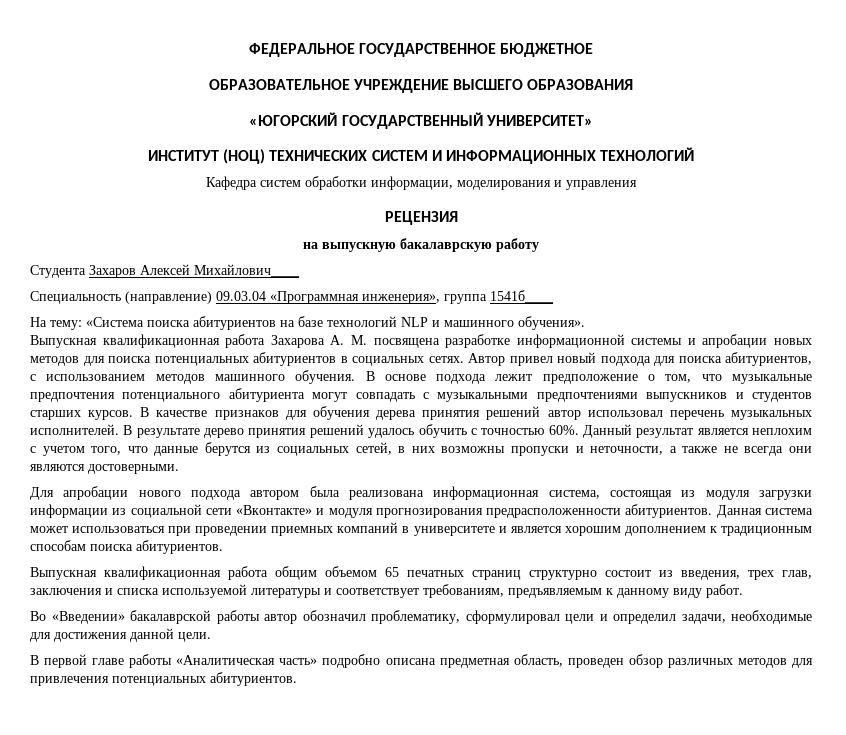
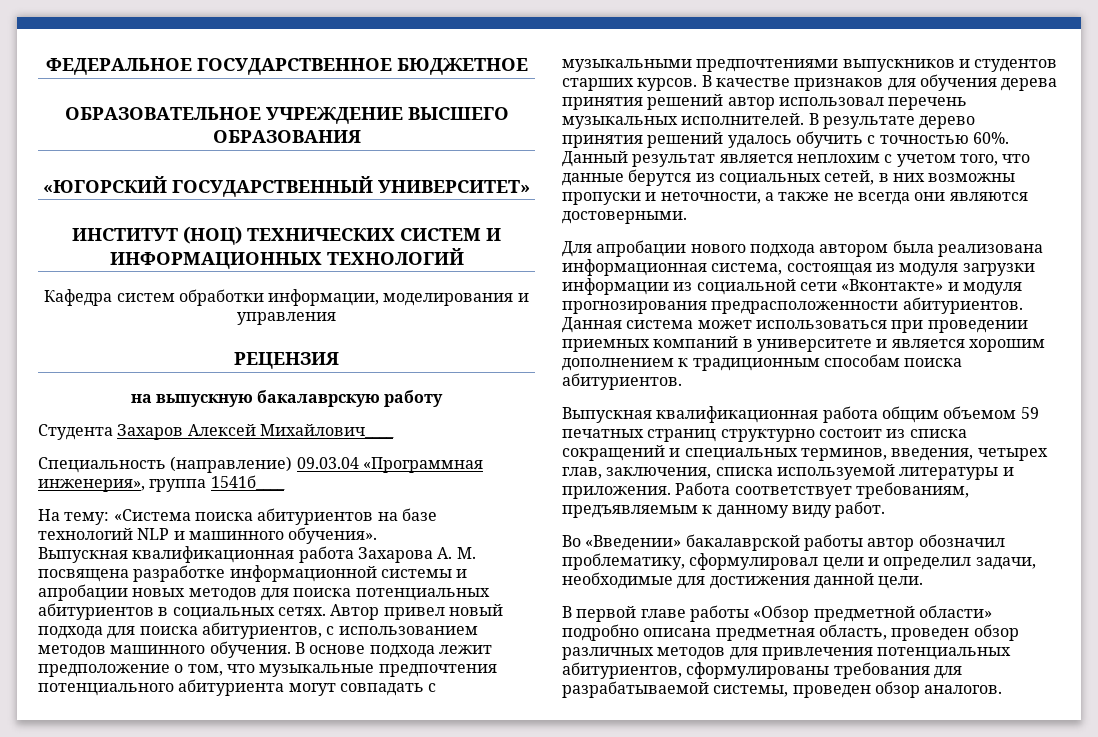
[385,567,399,577] 65 -> [1020,407,1039,419] 59
[681,570,812,580] [30,588,113,595] введения, трех глав, заключения и -> [909,429,967,438] [562,445,1048,461] [562,467,712,479] списка сокращений и специальных терминов, введения, четырех глав, заключения,
(332, 591) none -> [562,482,731,499] приложения. Работа
[176,655,318,665] «Аналитическая часть» -> [753,605,992,622] «Обзор предметной области»
[210,672,297,686] абитуриентов. -> [562,662,962,679] [562,681,1003,698] абитуриентов, сформулированы требования для разрабатываемой системы, проведен обзор аналогов.

